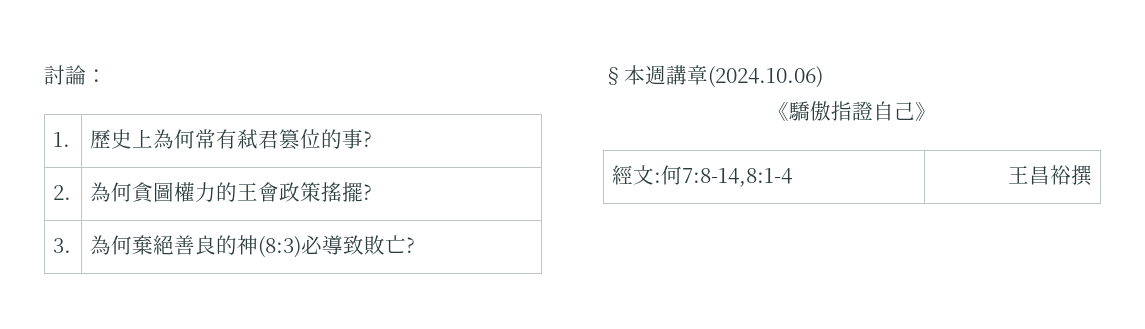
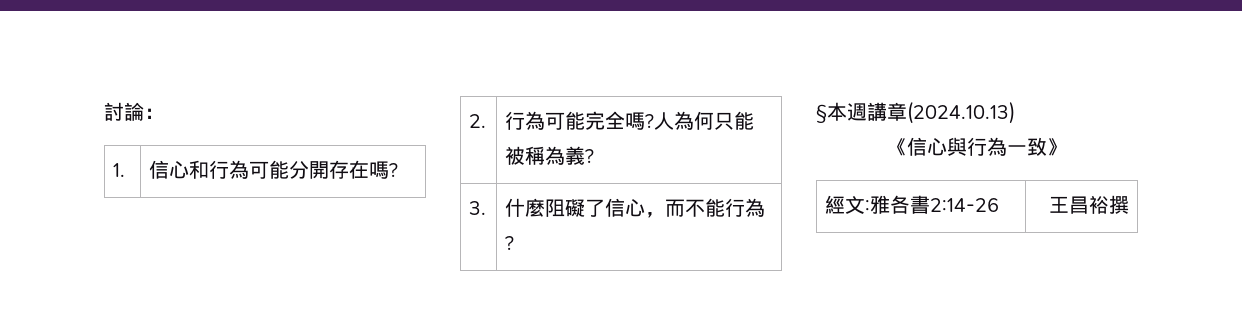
[89,129,372,150] [52,185,71,200] [89,182,372,203] [52,238,71,253] [89,235,406,258] 歷史上為何常有弒君篡位的事? // 2. | 為何貪圖權力的王會政策搖擺? // 3. | 為何棄絕善良的神(8:3)必導致敗亡 -> [149,160,399,179] [469,114,487,128] [505,111,755,130] [505,146,595,165] [469,201,487,215] [505,198,766,218] 信心和行為可能分開存在嗎? // 2. | 行為可能完全嗎?人為何只能被稱為義? // 3. | 什麼阻礙了信心，而不能行為
[708,66,823,88] (2024.10.06) -> [907,101,1015,124] (2024.10.13)
[788,101,915,121] 驕傲指證自己 -> [907,137,1047,156] 信心與行為一致
[660,165,792,187] 何7:8-14,8:1-4 -> [870,195,1000,214] 雅各書2:14-26

